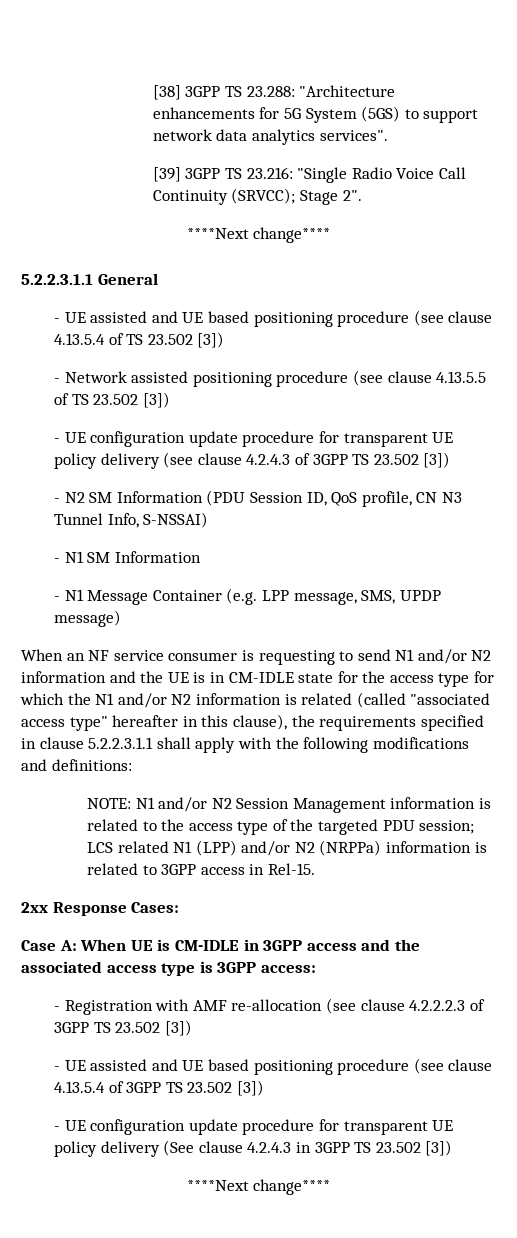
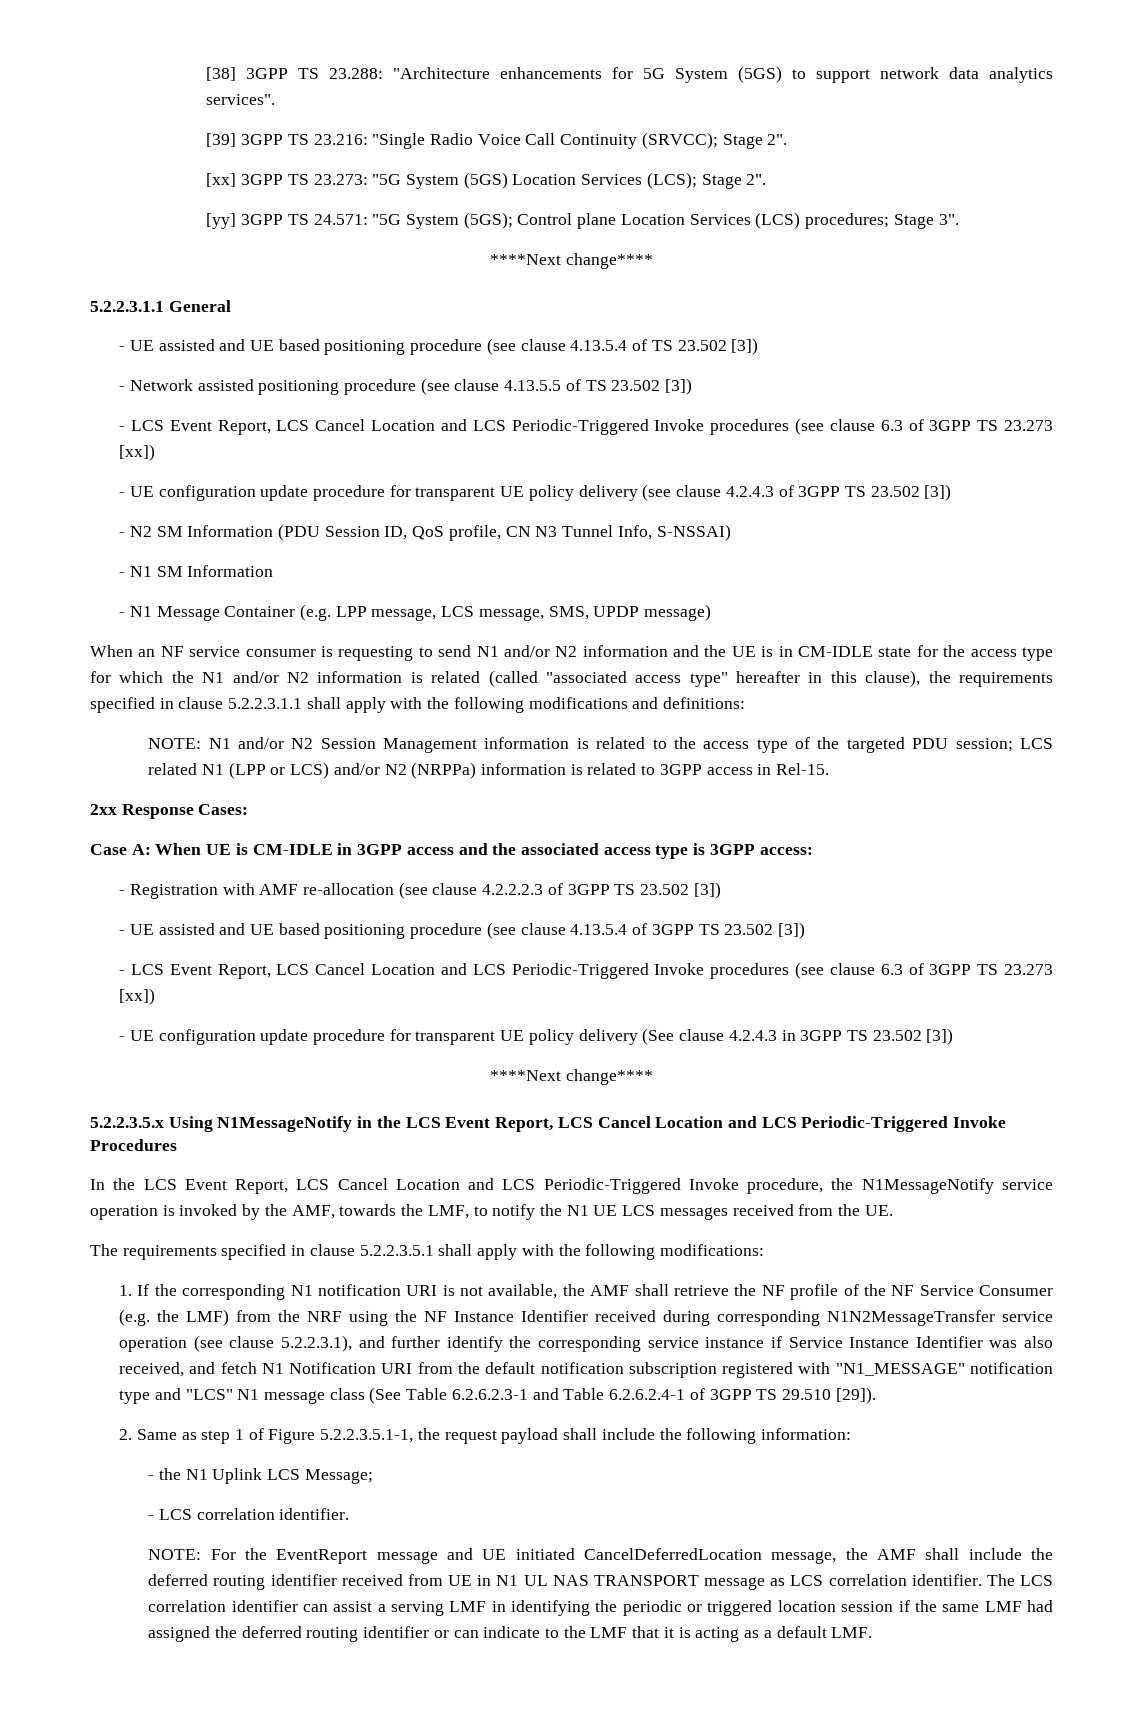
(362, 195) none -> [206,172,767,189] [206,212,959,229] // [xx] 3GPP TS 23.273: "5G System (5GS) Location Services (LCS); Stage 2". // [yy] 3GPP TS 24.571: "5G System (5GS); Control plane Location Services (LCS) procedures; Stage 3".
(170, 400) none -> [119,418,1053,435] [119,444,156,461] // - LCS Event Report, LCS Cancel Location and LCS Periodic-Triggered Invoke procedures (see clause 6.3 of 3GPP TS 23.273 [xx])
(357, 598) none -> [441,606,544,621] LCS message,
[195,840,237,856] (LPP) -> [228,762,330,779] (LPP or LCS)
(264, 1088) none -> [119,962,1053,979] [119,988,156,1005] // - LCS Event Report, LCS Cancel Location and LCS Periodic-Triggered Invoke procedures (see clause 6.3 of 3GPP TS 23.273 [xx])
(331, 1187) none -> [90,1116,1007,1132] [90,1139,177,1151] [90,1178,1053,1194] [90,1204,893,1220] [90,1244,764,1260] [119,1284,1053,1300] [119,1309,1053,1326] [119,1335,1053,1352] [119,1362,1054,1378] [119,1387,876,1404] [119,1428,851,1444] [148,1468,373,1484] [148,1508,350,1520] [148,1548,1054,1564] [148,1574,1054,1590] [148,1600,1054,1616] [148,1626,873,1642] // 5.2.2.3.5.x Using N1MessageNotify in the LCS Event Report, LCS Cancel Location and LCS Periodic-Triggered Invoke Procedures // In the LCS Event Report, LCS Cancel Location and LCS Periodic-Triggered Invoke procedure, the N1MessageNotify service operation is invoked by the AMF, towards the LMF, to notify the N1 UE LCS messages received from the UE. // The requirements specified in clause 5.2.2.3.5.1 shall apply with the following modifications: // 1. If the corresponding N1 notification URI is not available, the AMF shall retrieve the NF profile of the NF Service Consumer (e.g. the LMF) from the NRF using the NF Instance Identifier received during corresponding N1N2MessageTransfer service operation (see clause 5.2.2.3.1), and further identify the corresponding service instance if Service Instance Identifier was also received, and fetch N1 Notification URI from the default notification subscription registered with "N1_MESSAGE" notification type and "LCS" N1 message class (See Table 6.2.6.2.3-1 and Table 6.2.6.2.4-1 of 3GPP TS 29.510 [29]). // 2. Same as step 1 of Figure 5.2.2.3.5.1-1, the request payload shall include the following information: // - the N1 Uplink LCS Message; // - LCS correlation identifier. // NOTE: For the EventReport message and UE initiated CancelDeferredLocation message, the AMF shall include the deferred routing identifier received from UE in N1 UL NAS TRANSPORT message as LCS correlation identifier. The LCS correlation identifier can assist a serving LMF in identifying the periodic or triggered location session if the same LMF had assigned the deferred routing identifier or can indicate to the LMF that it is acting as a default LMF.

